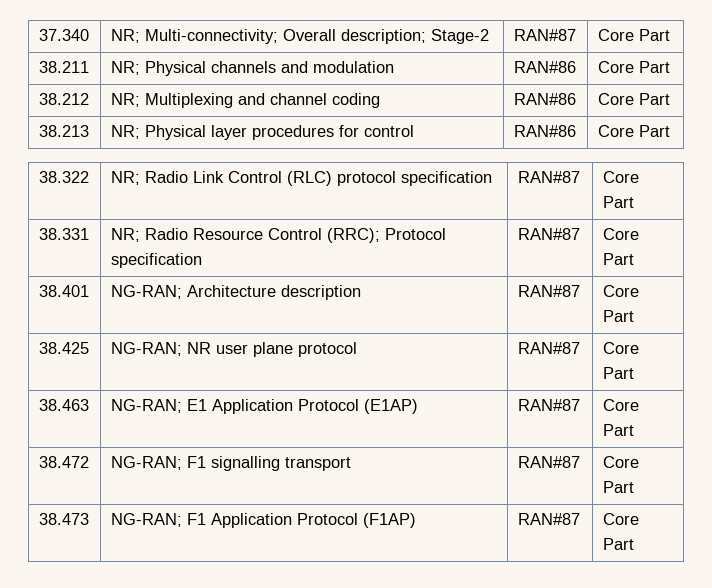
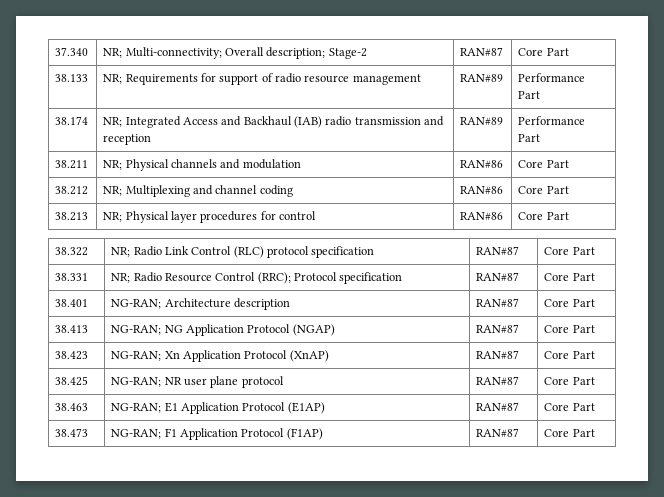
(670, 35) none -> [55,74,89,82] [103,73,421,85] [460,74,504,82] [518,73,586,82] [518,91,541,99] [55,116,89,125] [103,116,445,128] [103,134,152,145] [460,117,504,125] [518,116,586,125] [518,134,541,142] // 38.133 | NR; Requirements for support of radio resource management | RAN#89 | Performance Part // 38.174 | NR; Integrated Access and Backhaul (IAB) radio transmission and reception | RAN#89 | Performance Part
(634, 316) none -> [55,325,89,333] [111,324,335,336] [476,324,520,333] [544,325,595,333] [55,351,89,360] [111,350,329,362] [476,350,520,359] [544,351,595,359] // 38.413 | NG-RAN; NG Application Protocol (NGAP) | RAN#87 | Core Part // 38.423 | NG-RAN; Xn Application Protocol (XnAP) | RAN#87 | Core Part
[38,456,89,468] [110,456,351,471] [517,456,580,468] [602,456,639,468] [602,481,634,493] // 38.472 | NG-RAN; F1 signalling transport | RAN#87 | Core Part -> (595, 407) none

